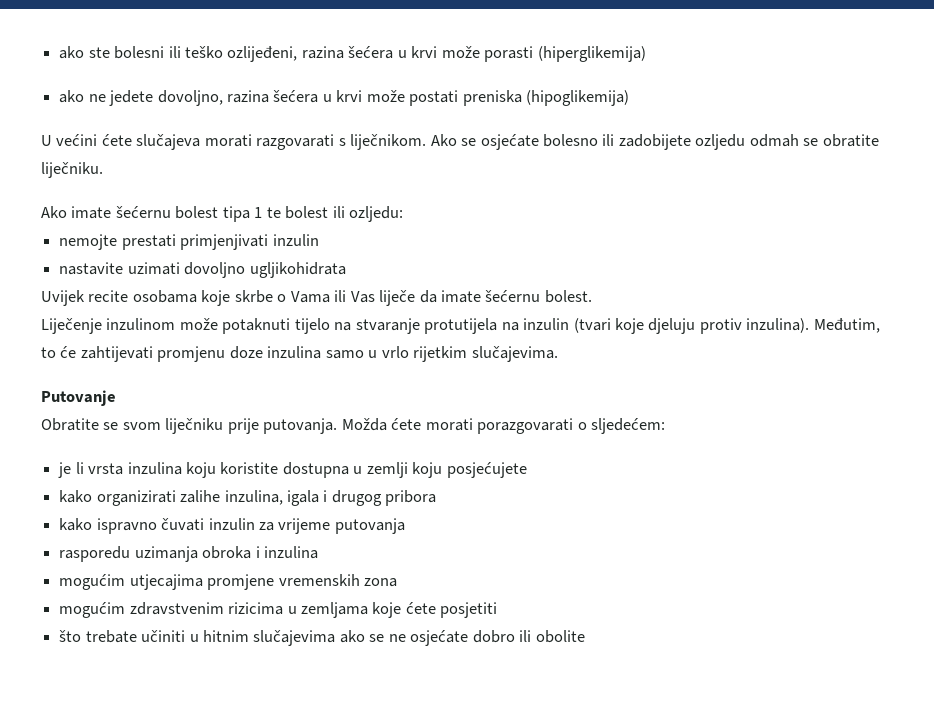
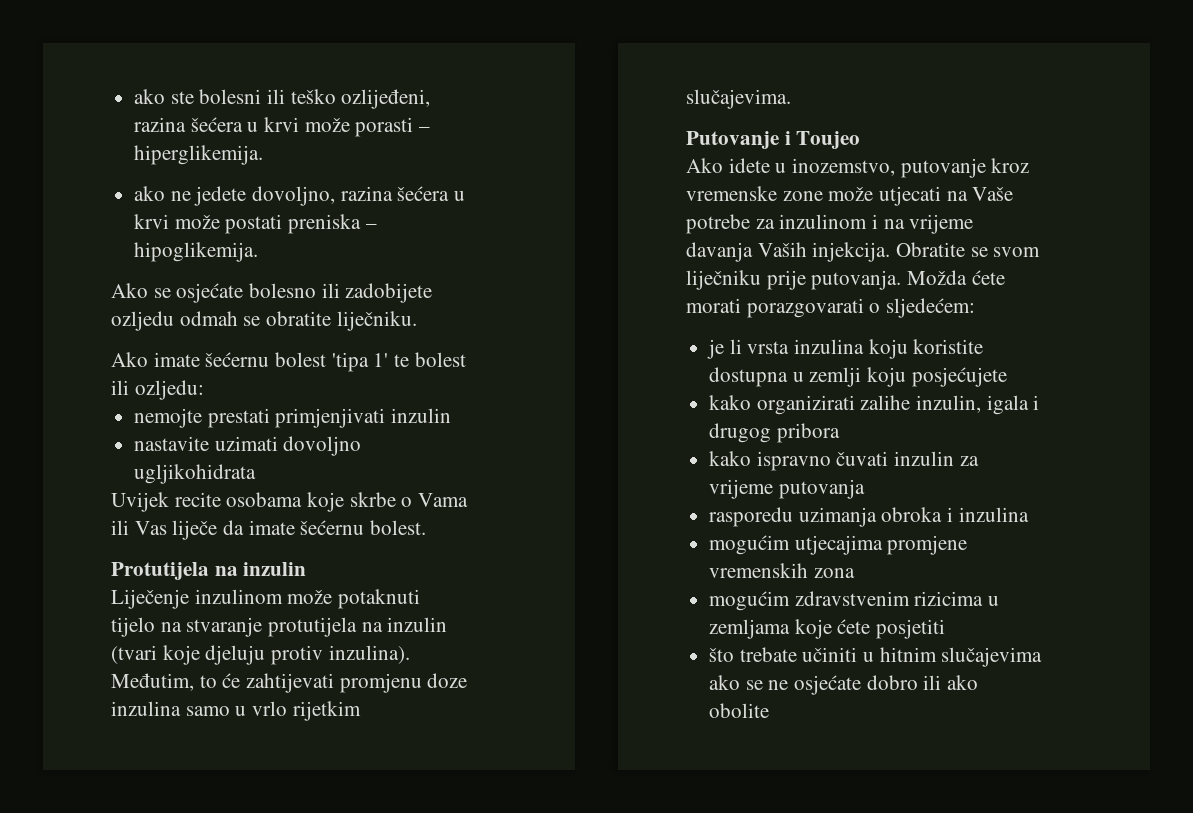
[537,46,646,62] (hiperglikemija) -> [419,126,431,132] [134,145,264,165] – hiperglikemija.
[526,90,630,106] [41,134,427,150] (hipoglikemija) // U većini ćete slučajeva morati razgovarati s liječnikom. -> [365,223,377,229] [134,242,259,262] – hipoglikemija. //
[222,206,263,222] tipa 1 -> [331,352,389,372] 'tipa 1'
(592, 296) none -> [111,562,307,580] // Protutijela na inzulin
(116, 398) // -> [784,131,861,149] [686,158,1030,178] [686,186,1014,206] [686,214,974,234] [686,242,891,262] i Toujeo // Ako idete u inozemstvo, putovanje kroz vremenske zone može utjecati na Vaše potrebe za inzulinom i na vrijeme davanja Vaših injekcija.
[224,490,283,505] inzulina, -> [916,395,982,413] inzulin,
(532, 636) none -> [947,675,979,690] ako

